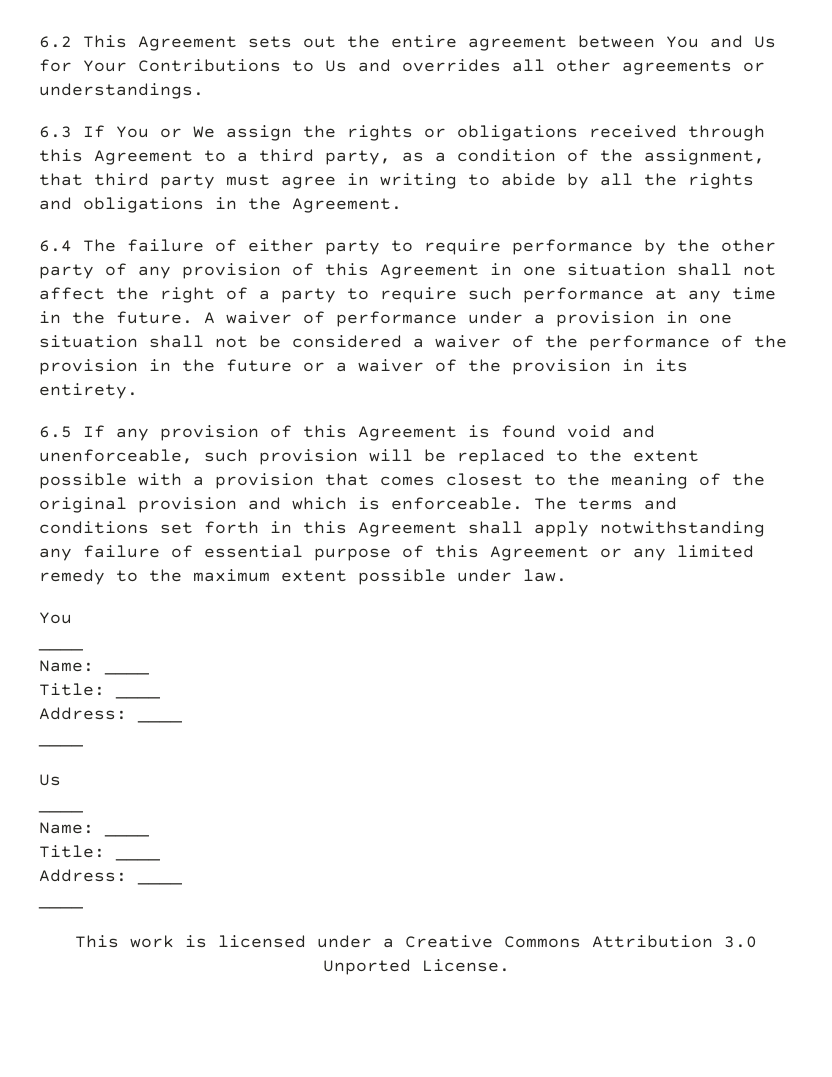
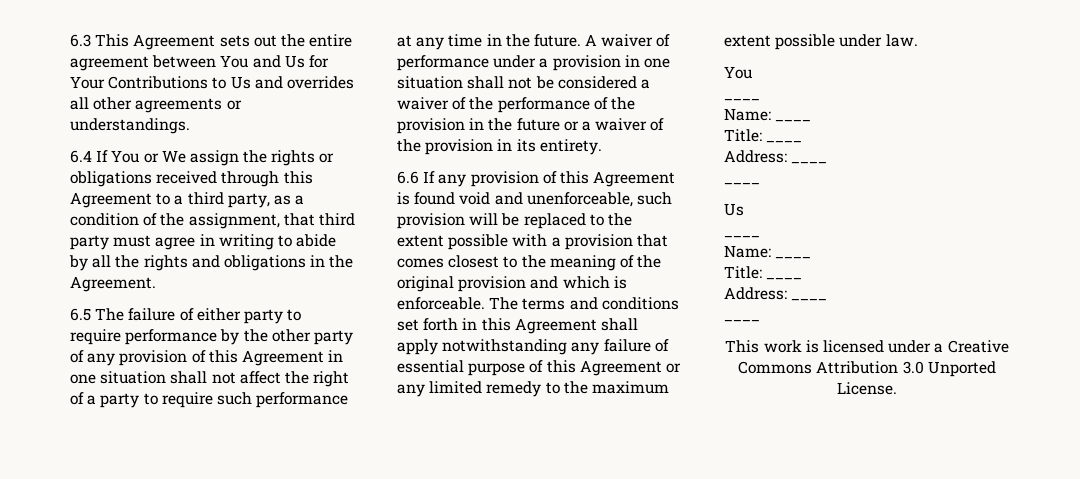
[39,36,72,48] 6.2 -> [70,34,91,47] 6.3
[39,126,72,138] 6.3 -> [70,150,92,163] 6.4
[39,240,72,252] 6.4 -> [70,308,91,321] 6.5
[39,426,72,438] 6.5 -> [397,171,419,184] 6.6

